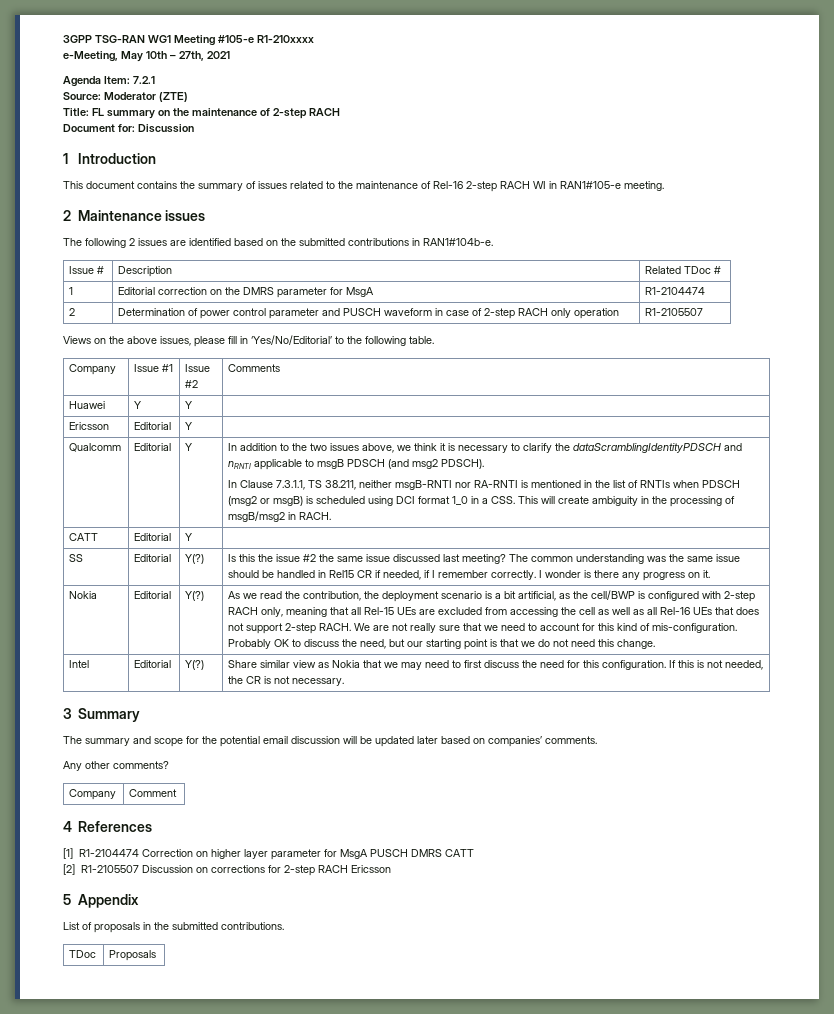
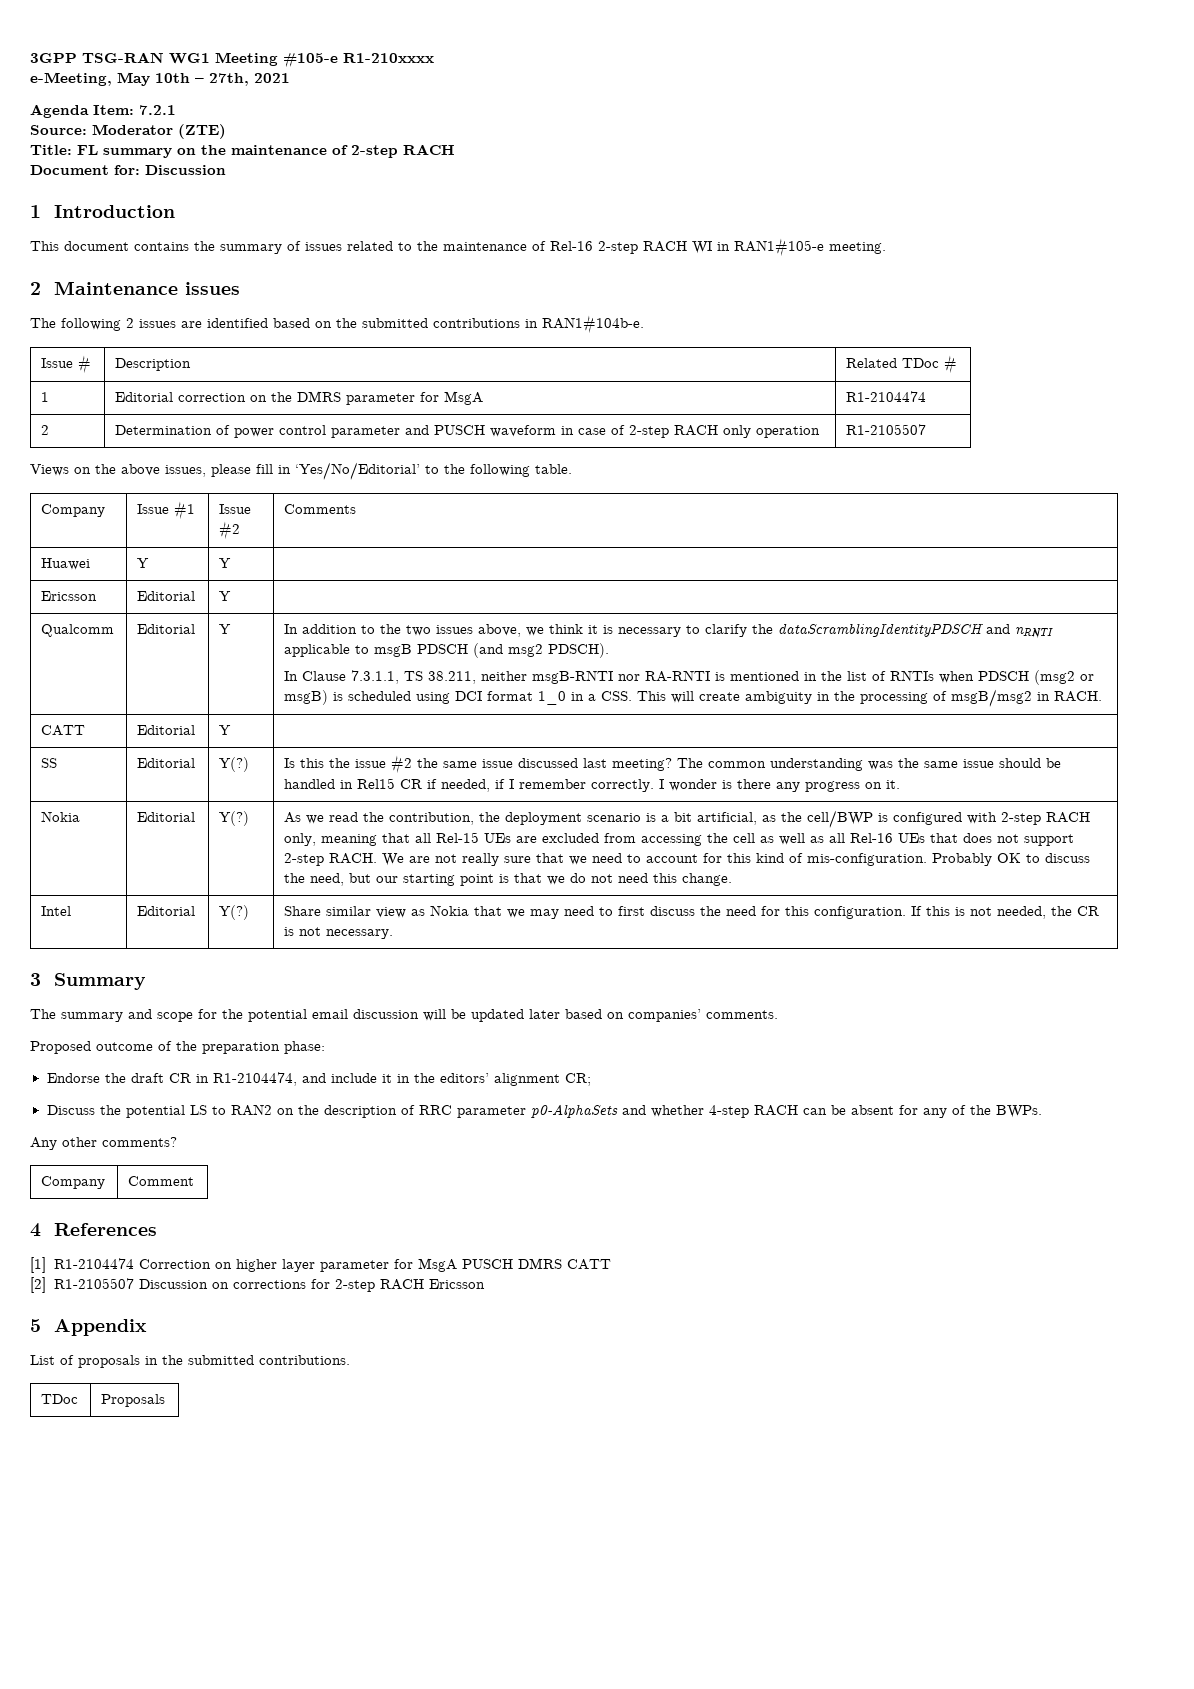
(597, 740) none -> [30,1041,325,1054] [46,1072,591,1086] [46,1104,1042,1118] // Proposed outcome of the preparation phase: // Endorse the draft CR in R1-2104474, and include it in the editors’ alignment CR; // Discuss the potential LS to RAN2 on the description of RRC parameter p0-AlphaSets and whether 4-step RACH can be absent for any of the BWPs.

